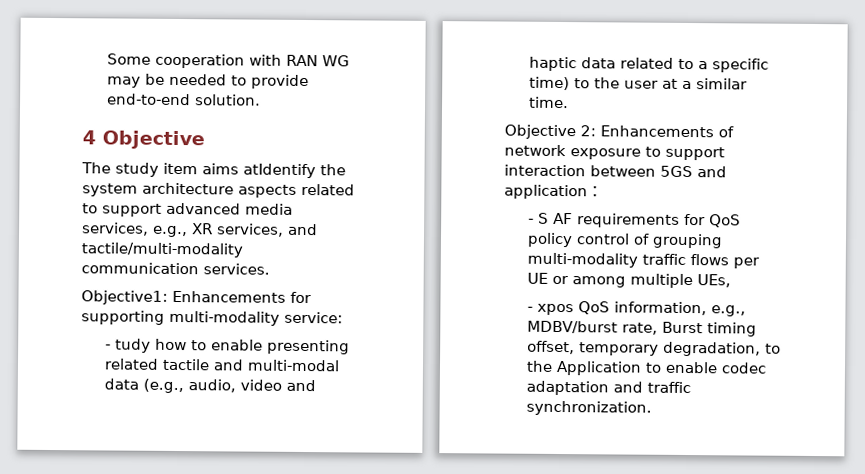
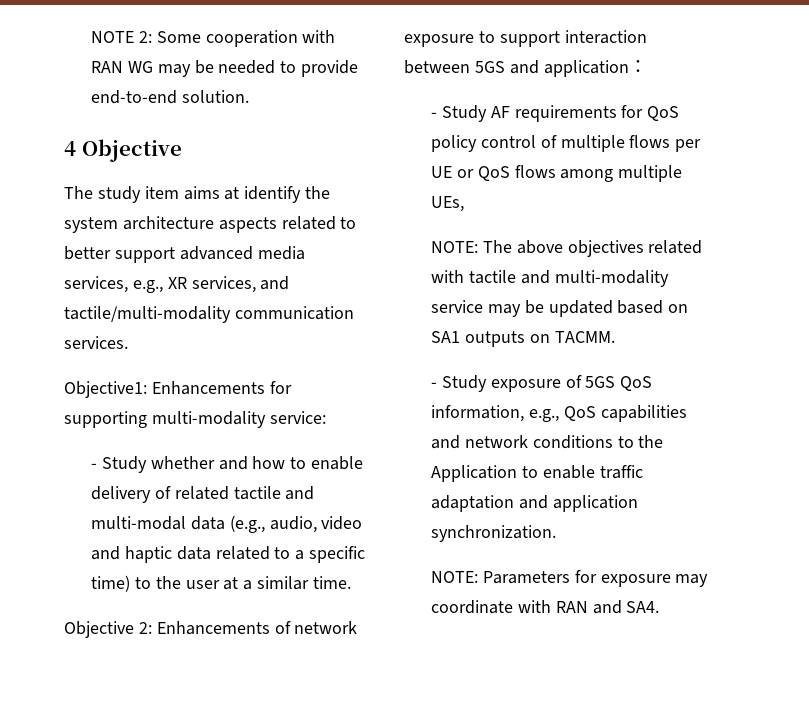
(106, 59) none -> [90,31,152,43] NOTE 2:
[243,163,316,179] atIdentify -> [224,186,302,203] at identify
(98, 208) none -> [64,246,111,260] better
[114,338,151,353] tudy -> [101,456,248,473] Study whether and
[266,339,350,355] presenting -> [90,486,171,503] delivery of
[537,212,549,224] S -> [441,105,487,122] Study
[651,233,723,249] [526,252,686,268] grouping multi-modality traffic -> [560,135,625,152] multiple
(569, 280) none -> [477,165,556,181] QoS flows
[526,301,746,317] [526,320,757,337] [526,340,761,357] - xpos QoS information, e.g., MDBV/burst rate, Burst timing offset, temporary degradation, -> [430,240,703,257] [430,270,669,287] [430,300,689,317] [430,331,615,347] [430,375,653,392] [430,405,687,422] [430,435,613,449] NOTE: The above objectives related with tactile and multi-modality service may be updated based on SA1 outputs on TACMM. // - Study exposure of 5GS QoS information, e.g., QoS capabilities and network conditions
[720,362,767,374] codec -> [599,465,643,479] traffic
[646,381,691,394] traffic -> [552,495,638,512] application
(652, 408) none -> [430,570,709,587] [430,600,660,614] // NOTE: Parameters for exposure may coordinate with RAN and SA4.

